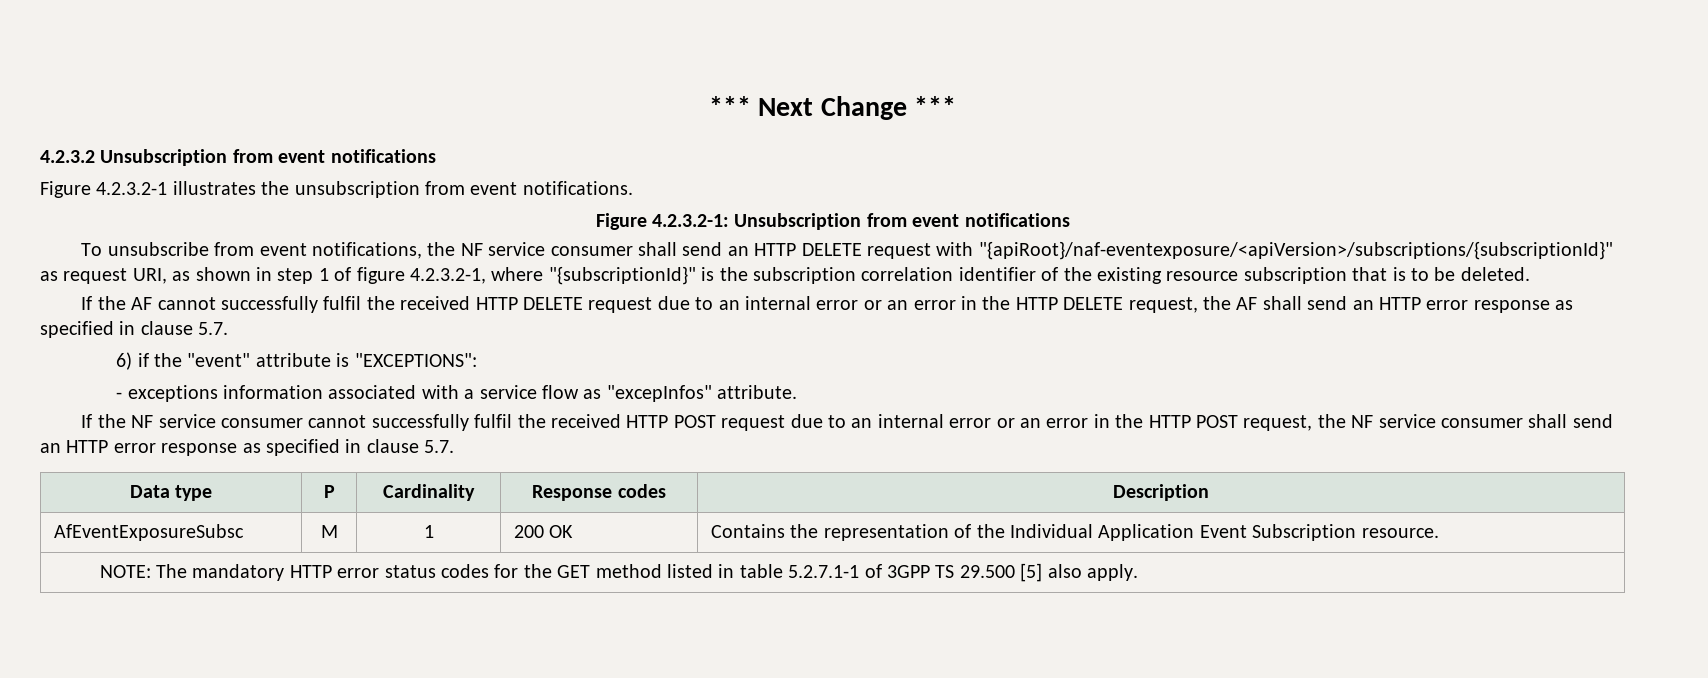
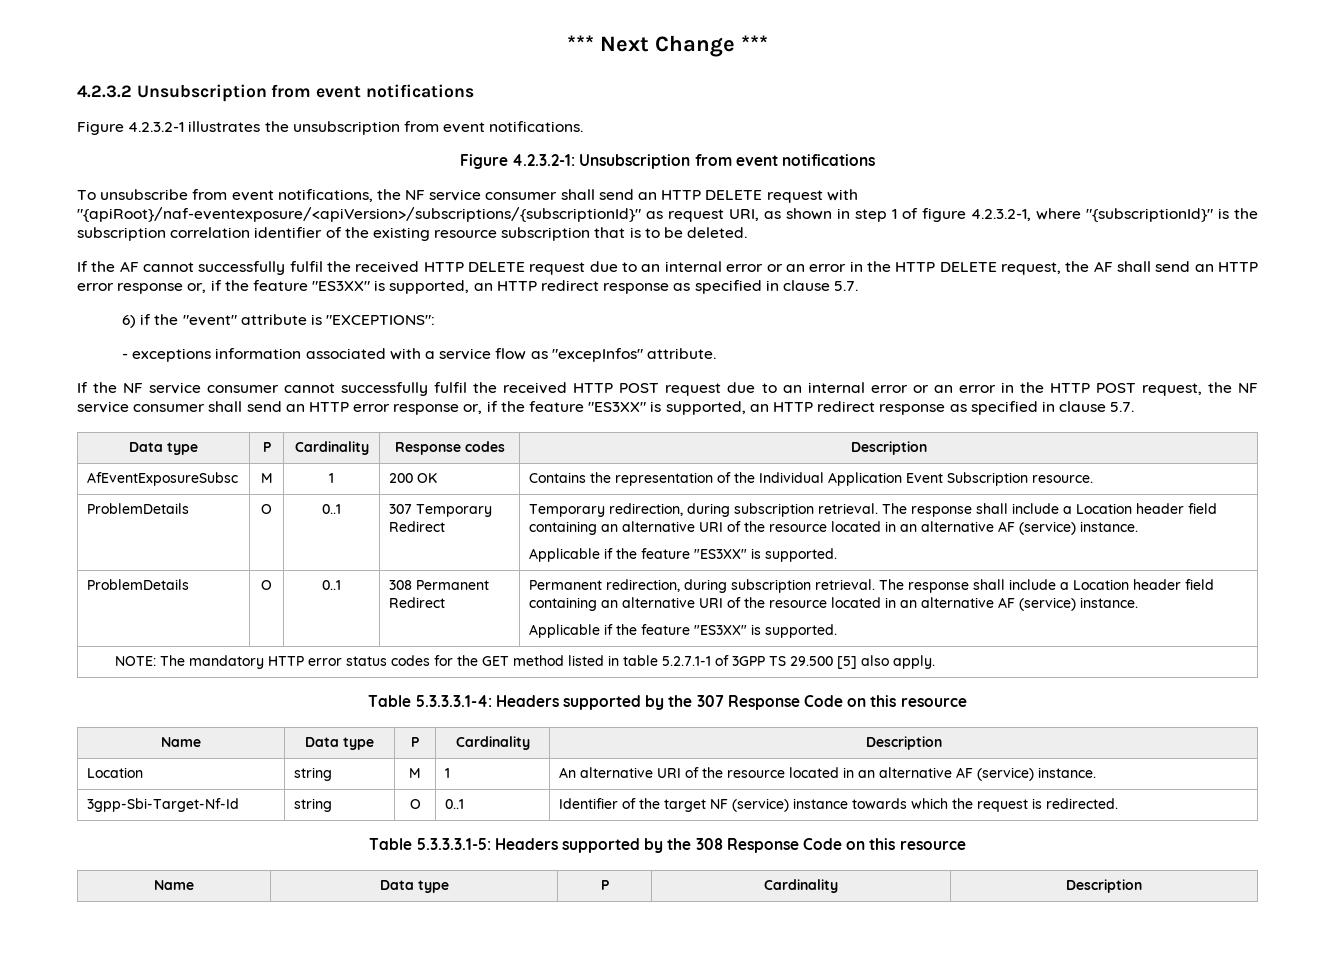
(1550, 306) none -> [187,280,670,294] or, if the feature "ES3XX" is supported, an HTTP redirect response
(238, 449) none -> [463,401,946,415] or, if the feature "ES3XX" is supported, an HTTP redirect response
(1439, 533) none -> [87,503,190,514] [261,504,272,514] [322,504,341,514] [389,504,493,517] [389,521,446,532] [529,503,1218,517] [529,521,1139,535] [529,548,838,562] [87,579,190,590] [261,580,272,590] [322,580,341,590] [389,580,490,590] [389,597,446,608] [529,579,1215,593] [529,597,1139,611] [529,624,838,638] // ProblemDetails | O | 0..1 | 307 Temporary Redirect | Temporary redirection, during subscription retrieval. The response shall include a Location header field containing an alternative URI of the resource located in an alternative AF (service) instance. // Applicable if the feature "ES3XX" is supported. // ProblemDetails | O | 0..1 | 308 Permanent Redirect | Permanent redirection, during subscription retrieval. The response shall include a Location header field containing an alternative URI of the resource located in an alternative AF (service) instance. // Applicable if the feature "ES3XX" is supported.
(1139, 572) none -> [368,695,967,710] [161,737,201,747] [305,737,374,750] [411,737,419,747] [455,736,530,750] [865,736,942,750] [87,767,144,778] [294,767,333,781] [409,768,421,778] [445,768,451,778] [559,767,1097,781] [87,798,240,812] [294,798,333,812] [409,799,421,809] [445,799,465,809] [559,798,1119,812] [369,838,966,853] [154,880,194,890] [379,880,449,893] [600,880,609,890] [764,879,839,893] [1066,879,1142,893] // Table 5.3.3.3.1-4: Headers supported by the 307 Response Code on this resource // Name | Data type | P | Cardinality | Description // Location | string | M | 1 | An alternative URI of the resource located in an alternative AF (service) instance. // 3gpp-Sbi-Target-Nf-Id | string | O | 0..1 | Identifier of the target NF (service) instance towards which the request is redirected. // Table 5.3.3.3.1-5: Headers supported by the 308 Response Code on this resource // Name | Data type | P | Cardinality | Description

